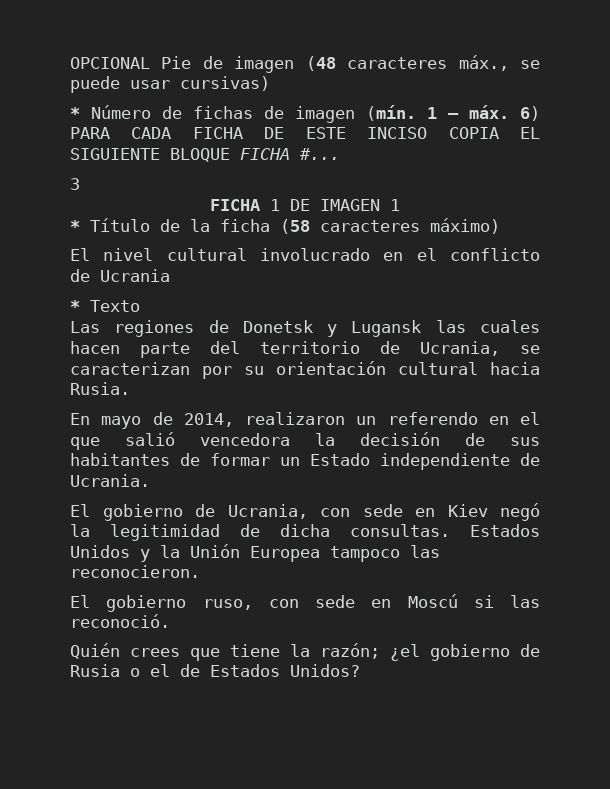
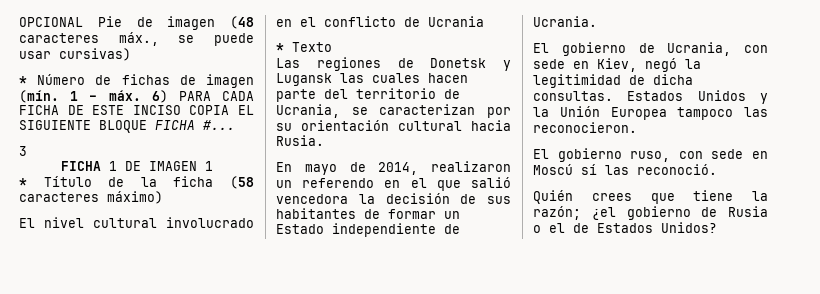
[447,504,488,517] Kiev -> [597,58,637,72] Kiev,
[473,595,494,608] si -> [581,164,597,175] sí

